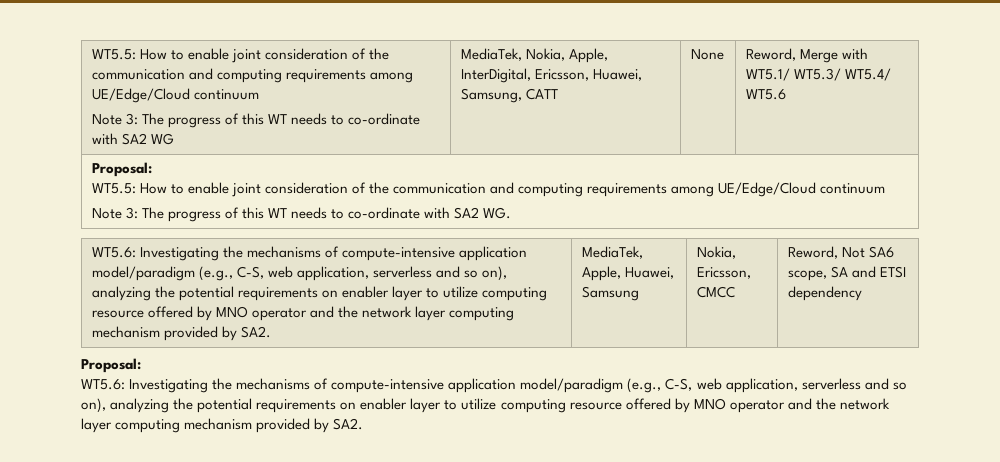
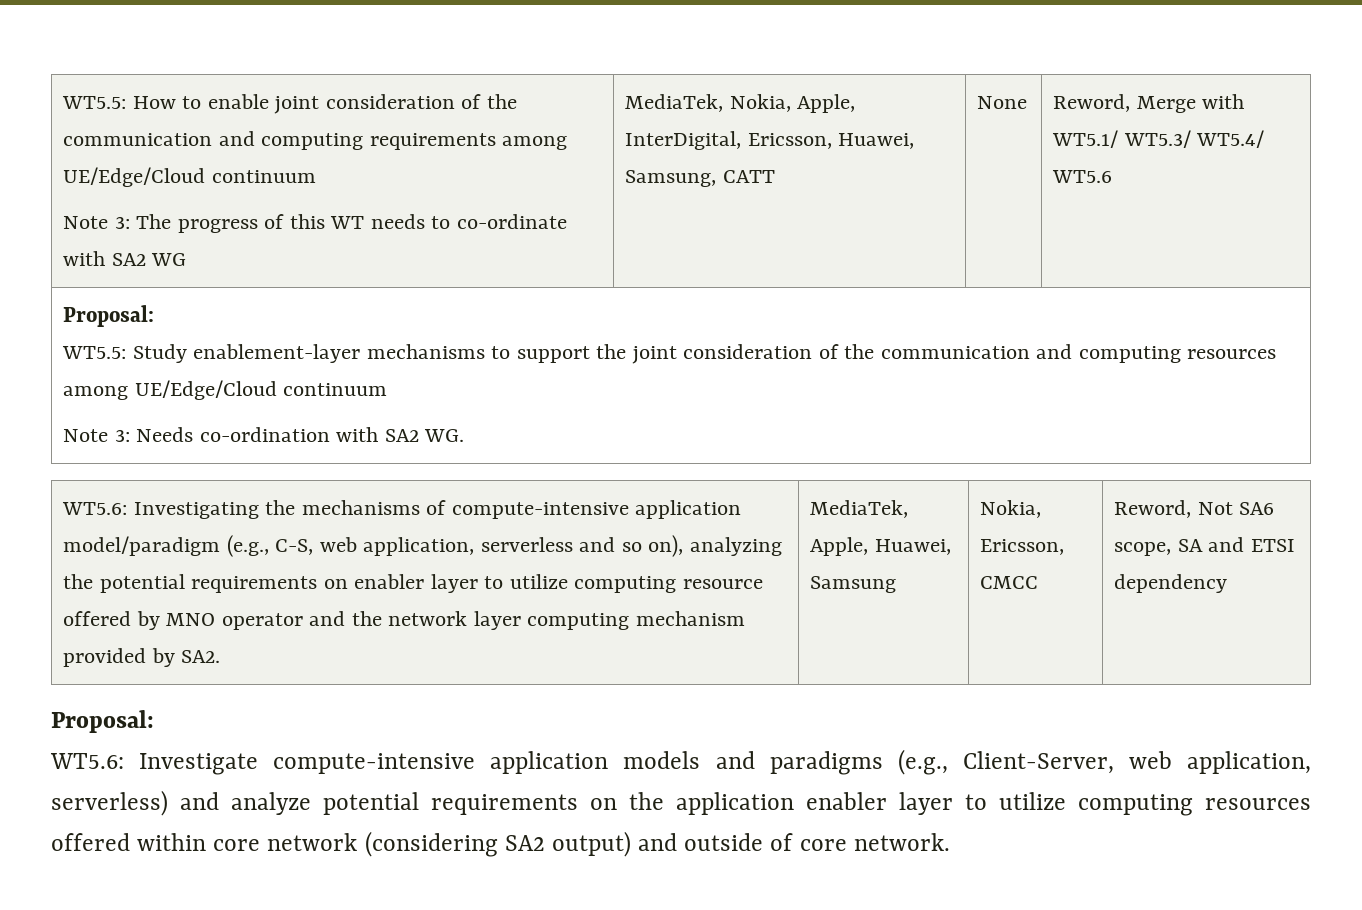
[139,182,886,197] [91,207,421,222] How to enable joint consideration of the communication and computing requirements among UE/Edge/Cloud continuum // Note 3: The progress of this WT needs to co-ordinate -> [132,344,1277,364] [63,380,388,400] [63,427,330,442] Study enablement-layer mechanisms to support the joint consideration of the communication and computing resources among UE/Edge/Cloud continuum // Note 3: Needs co-ordination
[129,378,907,393] [81,398,890,413] [81,418,364,433] Investigating the mechanisms of compute-intensive application model/paradigm (e.g., C-S, web application, serverless and so on), analyzing the potential requirements on enabler layer to utilize computing resource offered by MNO operator and the network layer computing mechanism provided by SA2. -> [139,749,1311,775] [51,790,1311,816] [51,831,950,857] Investigate compute-intensive application models and paradigms (e.g., Client-Server, web application, serverless) and analyze potential requirements on the application enabler layer to utilize computing resources offered within core network (considering SA2 output) and outside of core network.

